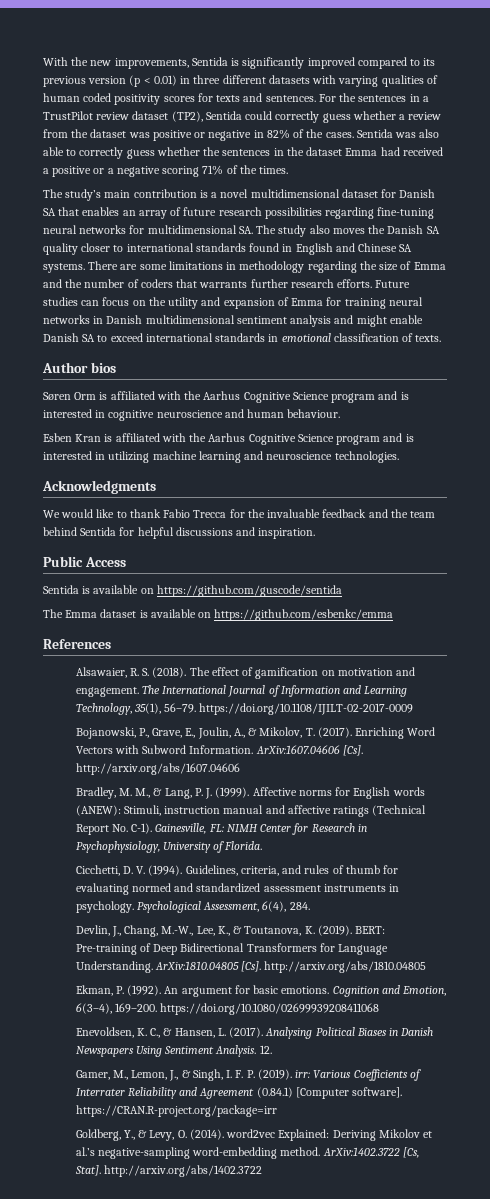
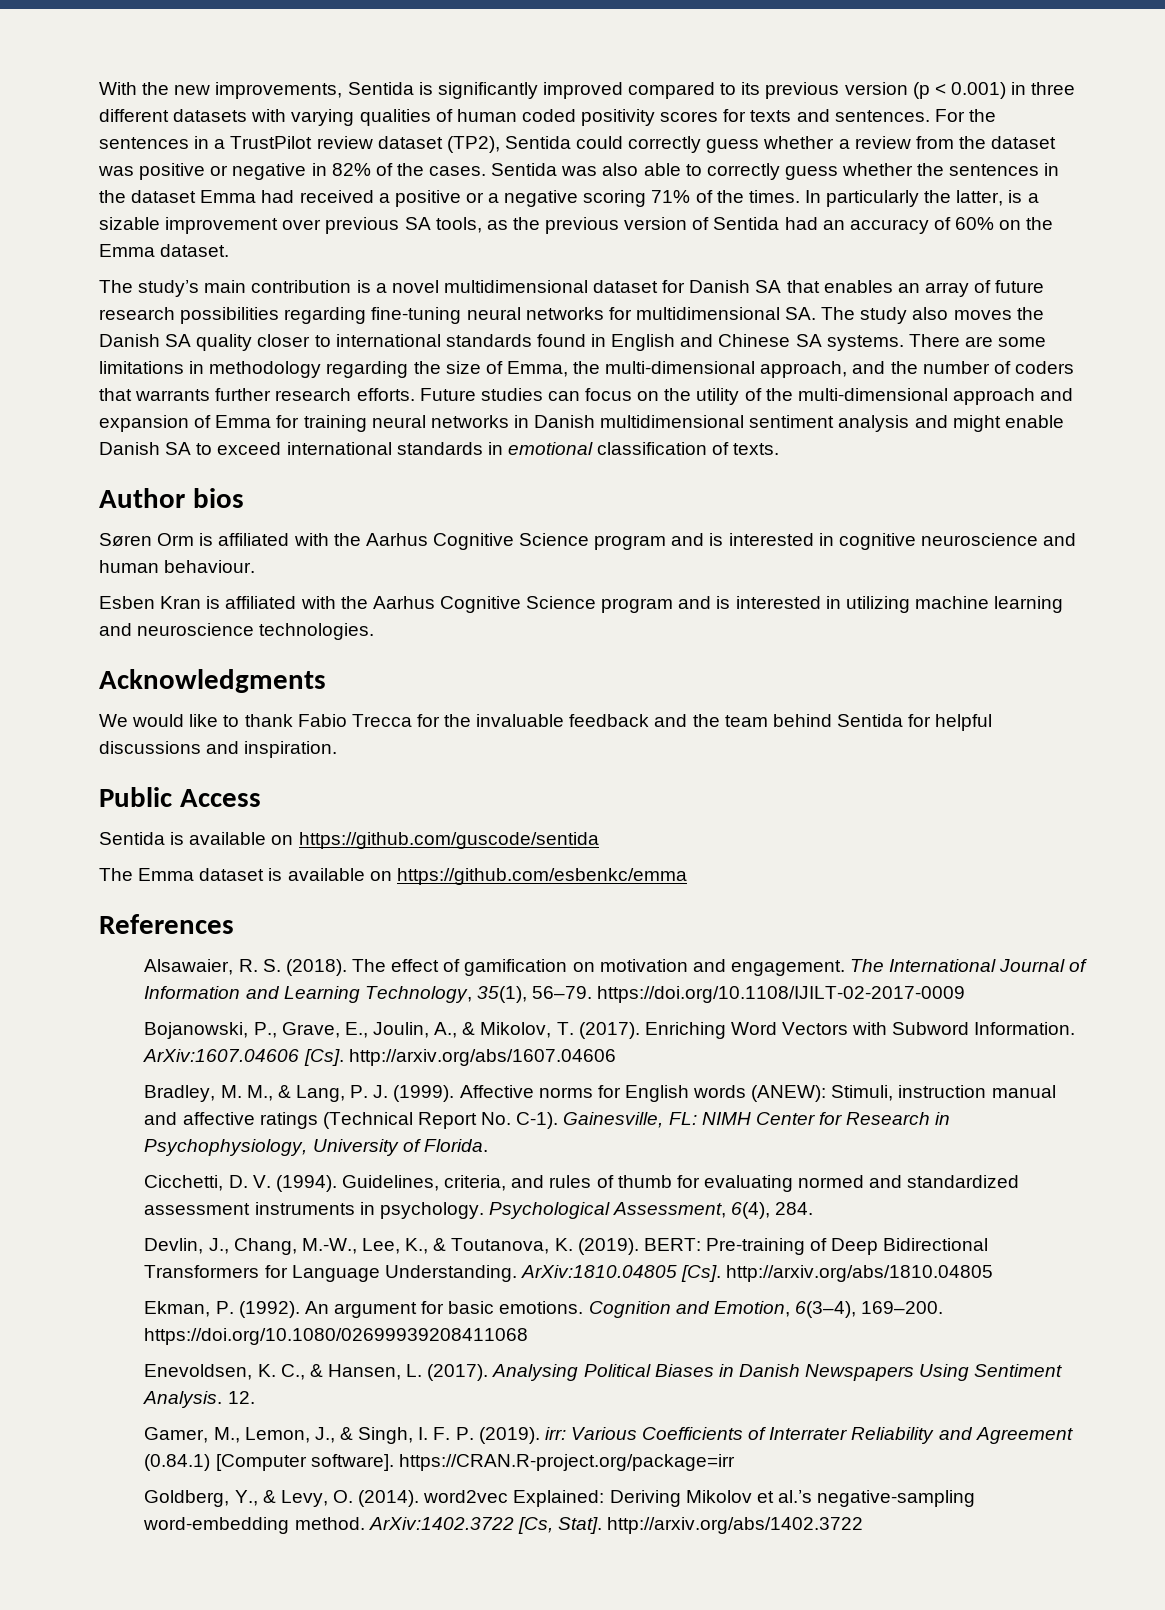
[153,75,177,86] 0.01) -> [950,82,1006,99] 0.001)
(289, 170) none -> [804,190,1039,207] [99,217,1054,234] [99,244,230,257] In particularly the latter, is a sizable improvement over previous SA tools, as the previous version of Sentida had an accuracy of 60% on the Emma dataset.
[413,262,446,270] Emma -> [506,361,848,378] Emma, the multi-dimensional approach,
(199, 303) none -> [744,388,1035,405] of the multi-dimensional approach

